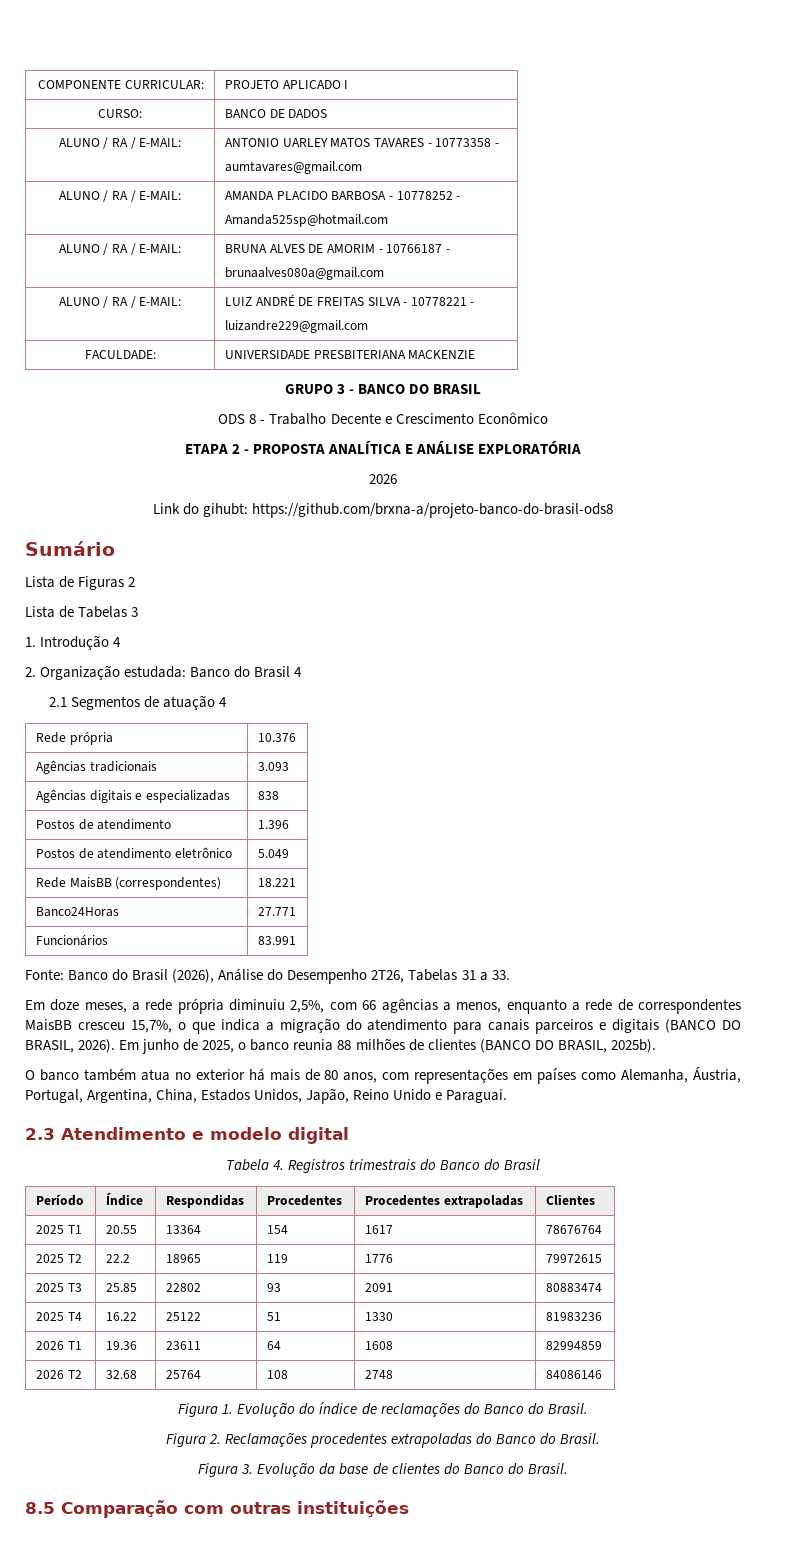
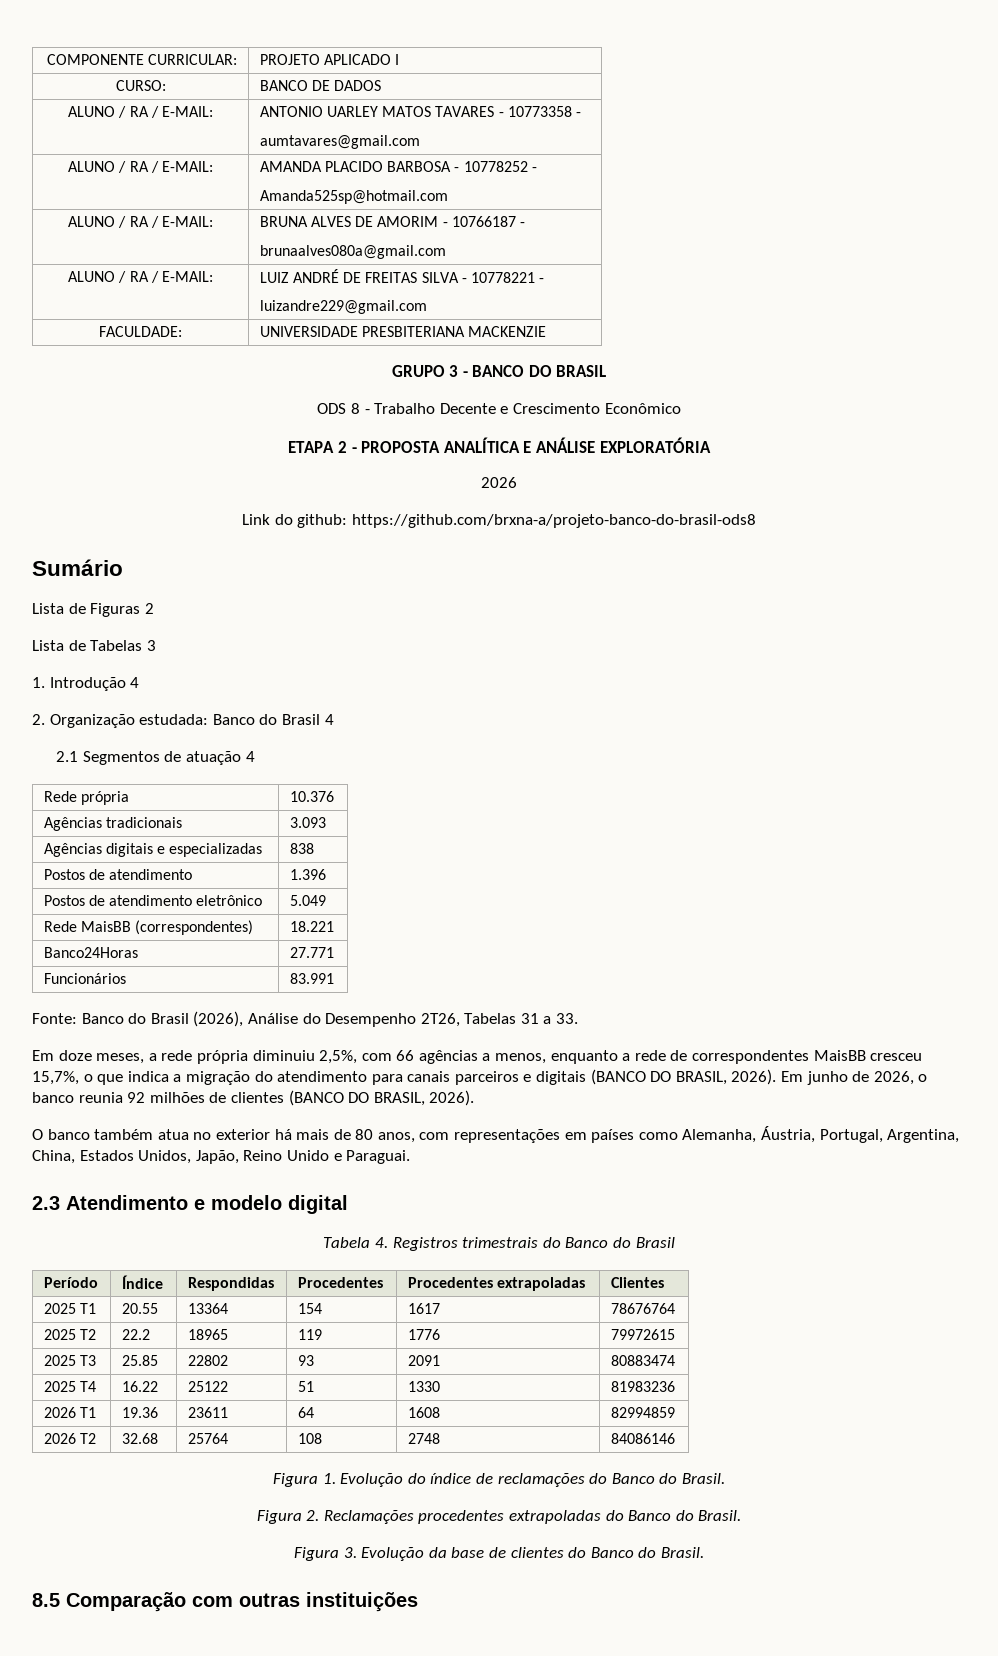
[203,503,249,517] gihubt: -> [297,514,348,528] github:
[202,1040,235,1053] 2025, -> [873,1071,914,1085] 2026,
[337,1040,352,1050] 88 -> [127,1092,146,1103] 92
[610,1039,656,1053] 2025b). -> [429,1090,475,1106] 2026).

